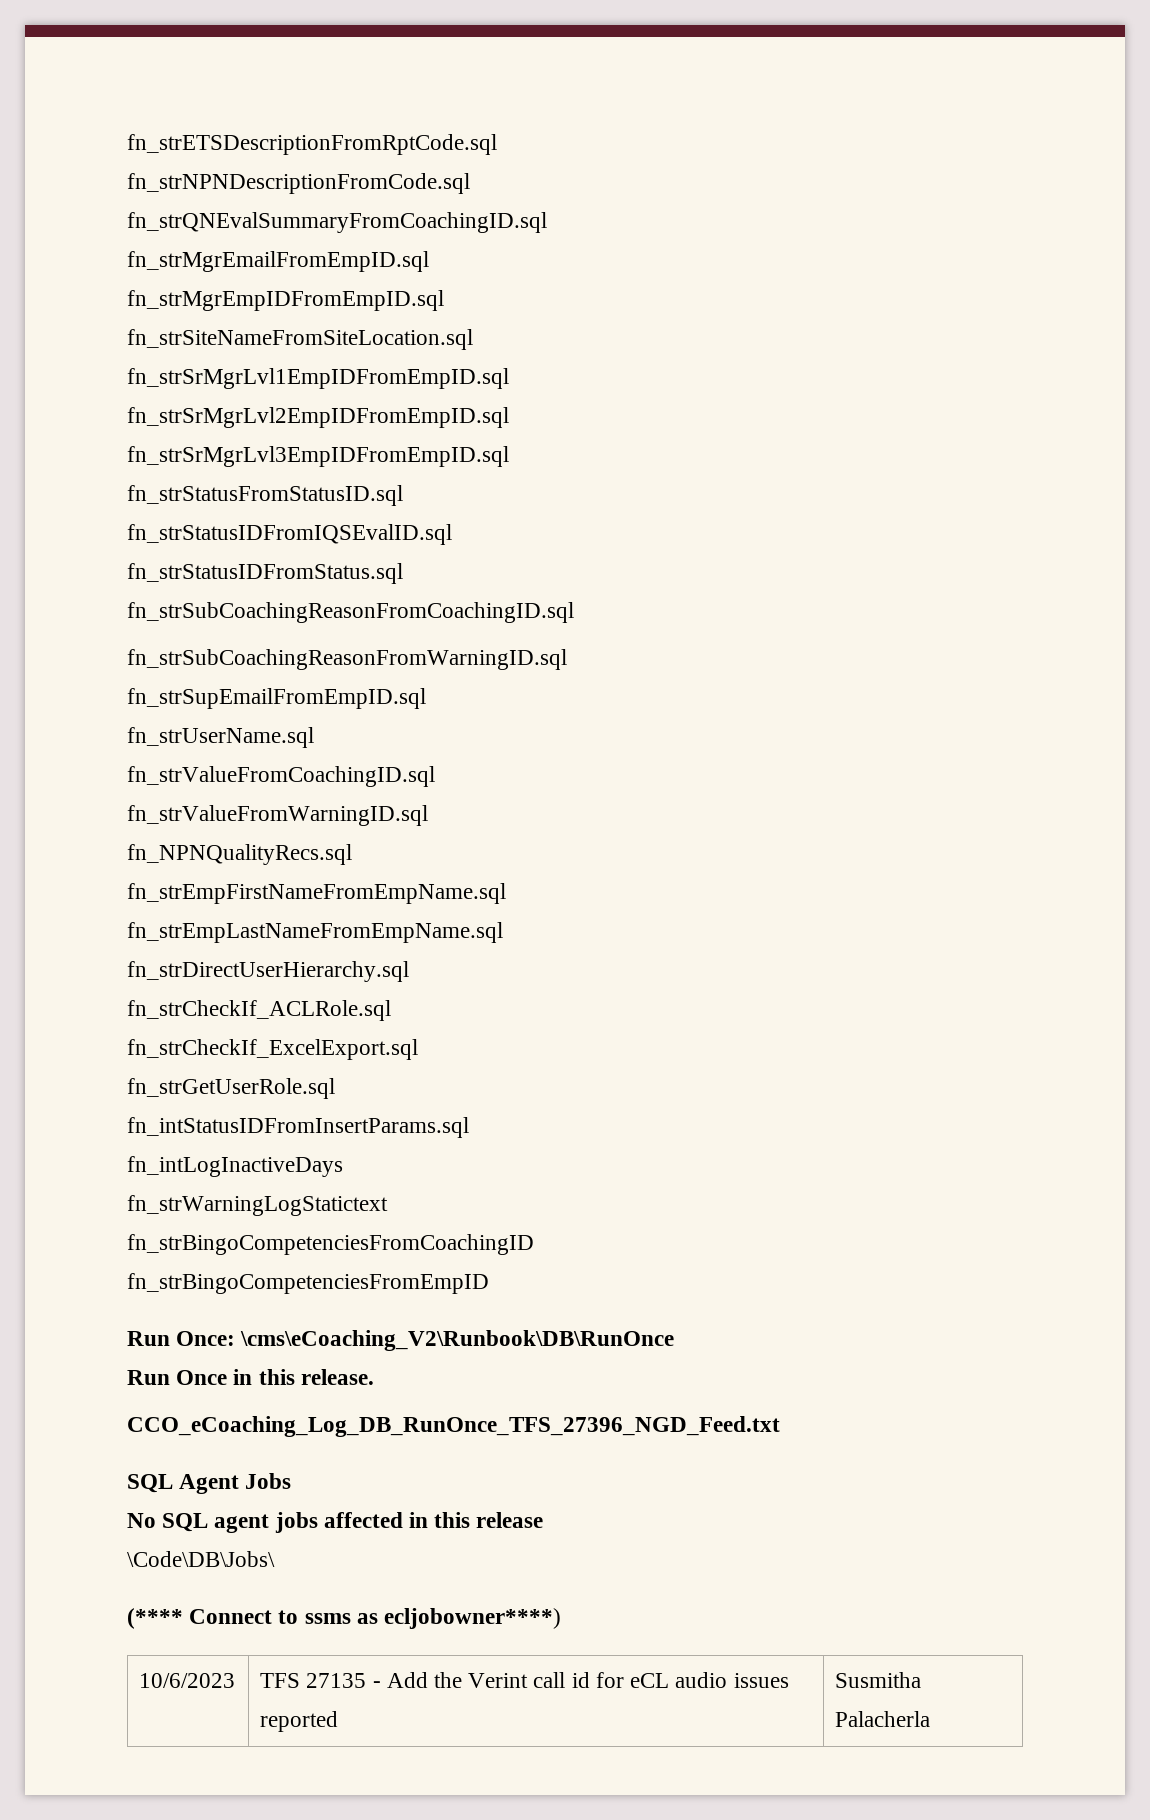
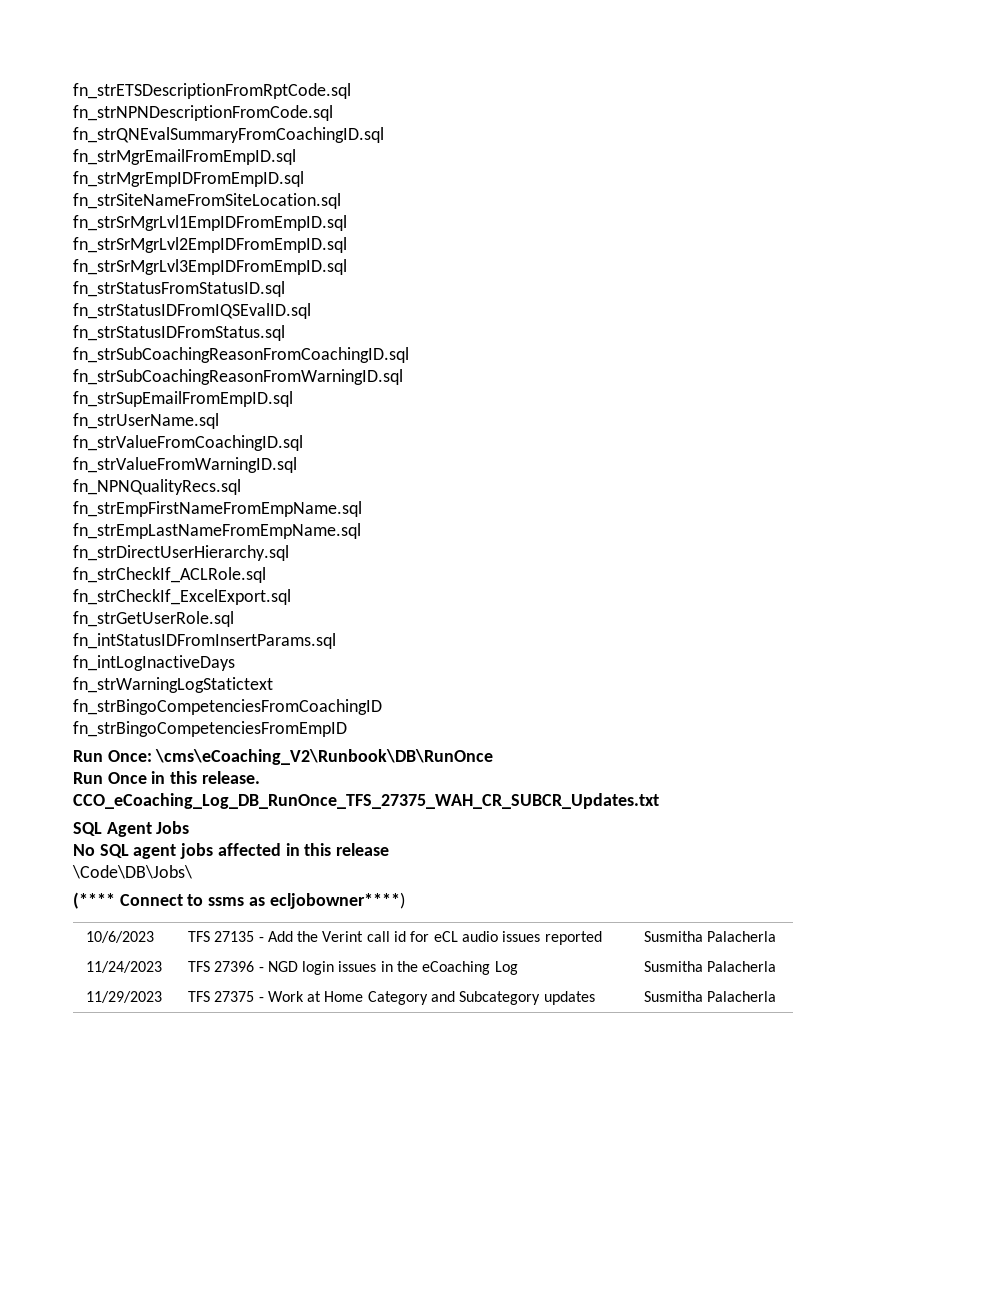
[127,1416,780,1437] CCO_eCoaching_Log_DB_RunOnce_TFS_27396_NGD_Feed.txt -> [73,793,659,809] CCO_eCoaching_Log_DB_RunOnce_TFS_27375_WAH_CR_SUBCR_Updates.txt
(931, 1719) none -> [85,961,162,973] [187,961,518,975] [643,961,777,972] [85,991,162,1003] [187,991,595,1005] [643,991,777,1002] // 11/24/2023 | TFS 27396 - NGD login issues in the eCoaching Log | Susmitha Palacherla // 11/29/2023 | TFS 27375 - Work at Home Category and Subcategory updates | Susmitha Palacherla

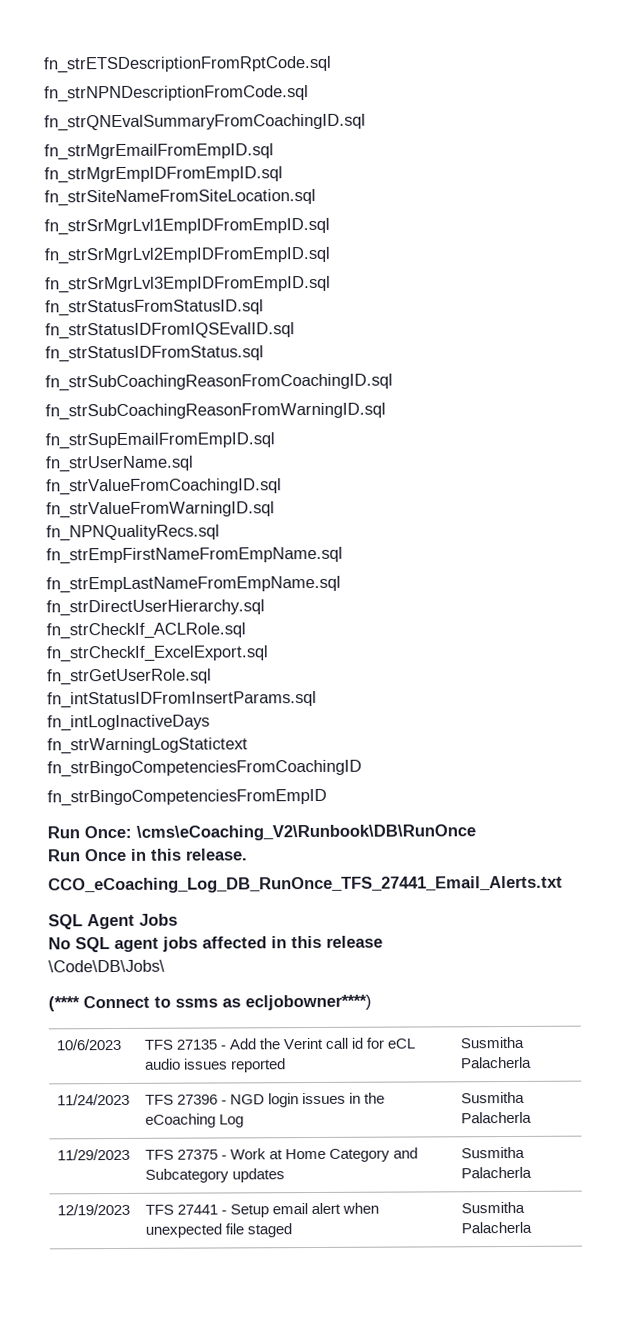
[73,793,659,809] CCO_eCoaching_Log_DB_RunOnce_TFS_27375_WAH_CR_SUBCR_Updates.txt -> [48,875,563,894] CCO_eCoaching_Log_DB_RunOnce_TFS_27441_Email_Alerts.txt
(777, 996) none -> [56,1203,130,1216] [144,1202,380,1218] [144,1223,292,1238] [460,1201,525,1214] [460,1221,532,1234] // 12/19/2023 | TFS 27441 - Setup email alert when unexpected file staged | Susmitha Palacherla

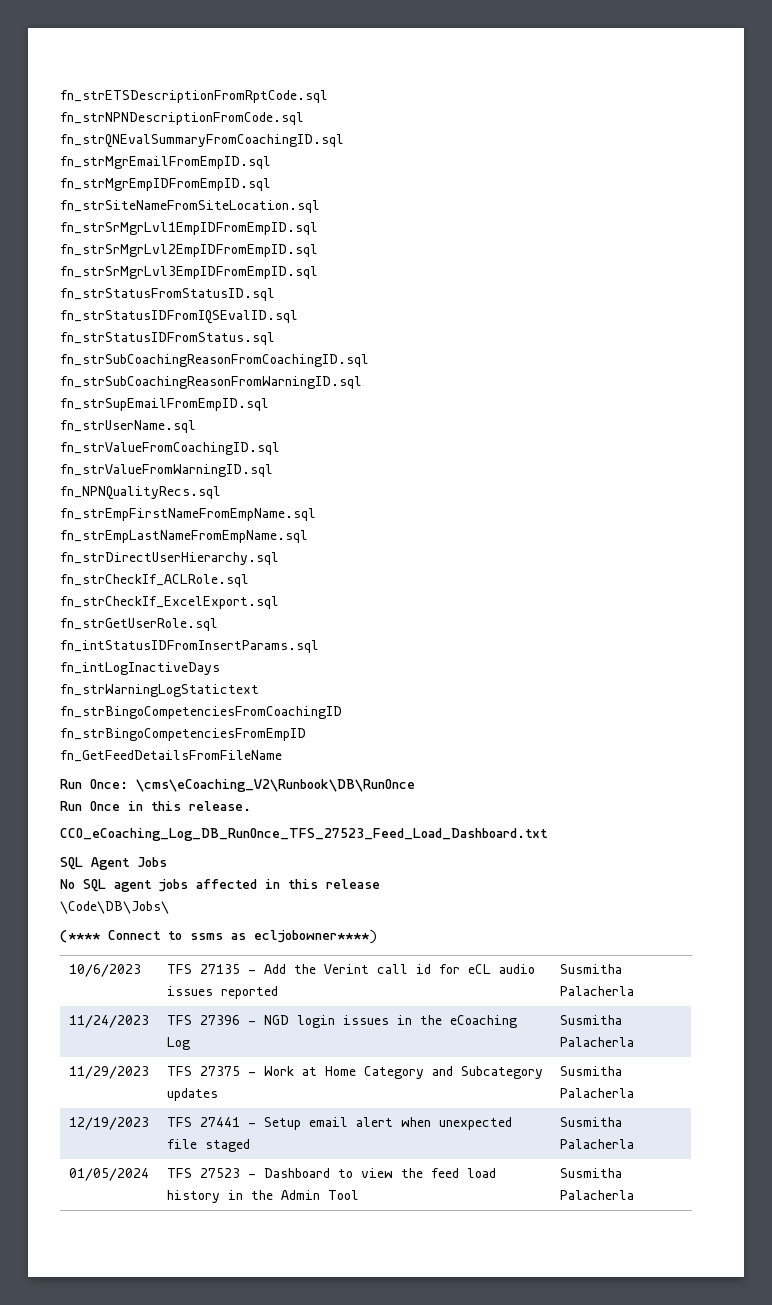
(327, 797) none -> [60,750,282,762] // fn_GetFeedDetailsFromFileName
[48,875,563,894] CCO_eCoaching_Log_DB_RunOnce_TFS_27441_Email_Alerts.txt -> [60,828,548,841] CCO_eCoaching_Log_DB_RunOnce_TFS_27523_Feed_Load_Dashboard.txt
(532, 1227) none -> [68,1168,149,1181] [166,1168,496,1178] [166,1190,359,1203] [559,1168,622,1178] [559,1190,634,1200] // 01/05/2024 | TFS 27523 - Dashboard to view the feed load history in the Admin Tool | Susmitha Palacherla

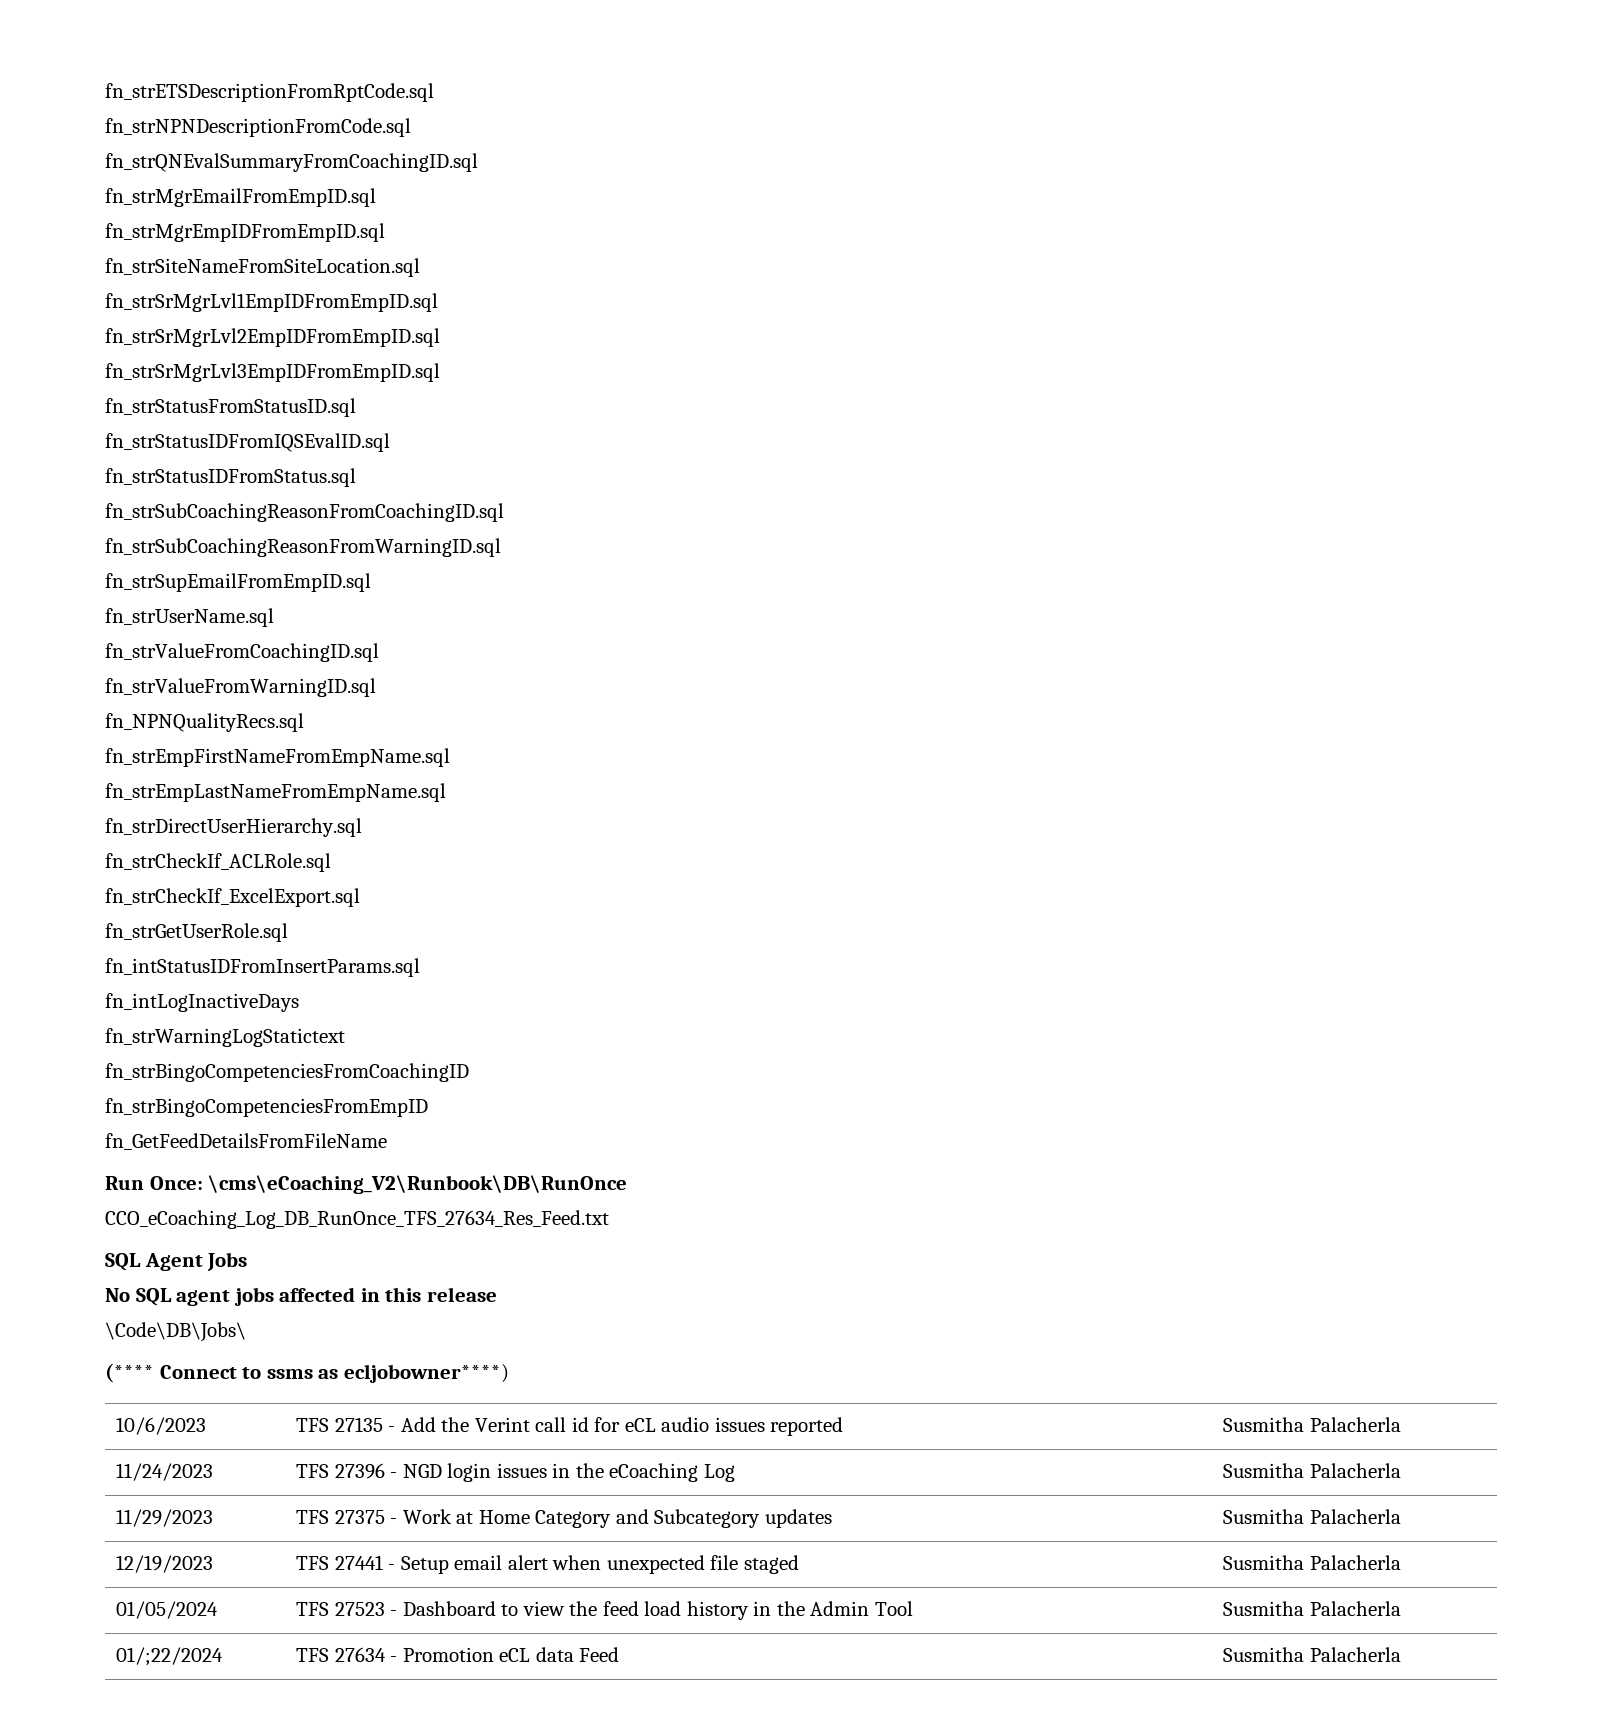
[60,801,251,811] [60,828,548,841] Run Once in this release. // CCO_eCoaching_Log_DB_RunOnce_TFS_27523_Feed_Load_Dashboard.txt -> [105,1210,609,1229] CCO_eCoaching_Log_DB_RunOnce_TFS_27634_Res_Feed.txt
(634, 1195) none -> [116,1647,224,1666] [296,1647,620,1662] [1223,1647,1401,1662] // 01/;22/2024 | TFS 27634 - Promotion eCL data Feed | Susmitha Palacherla

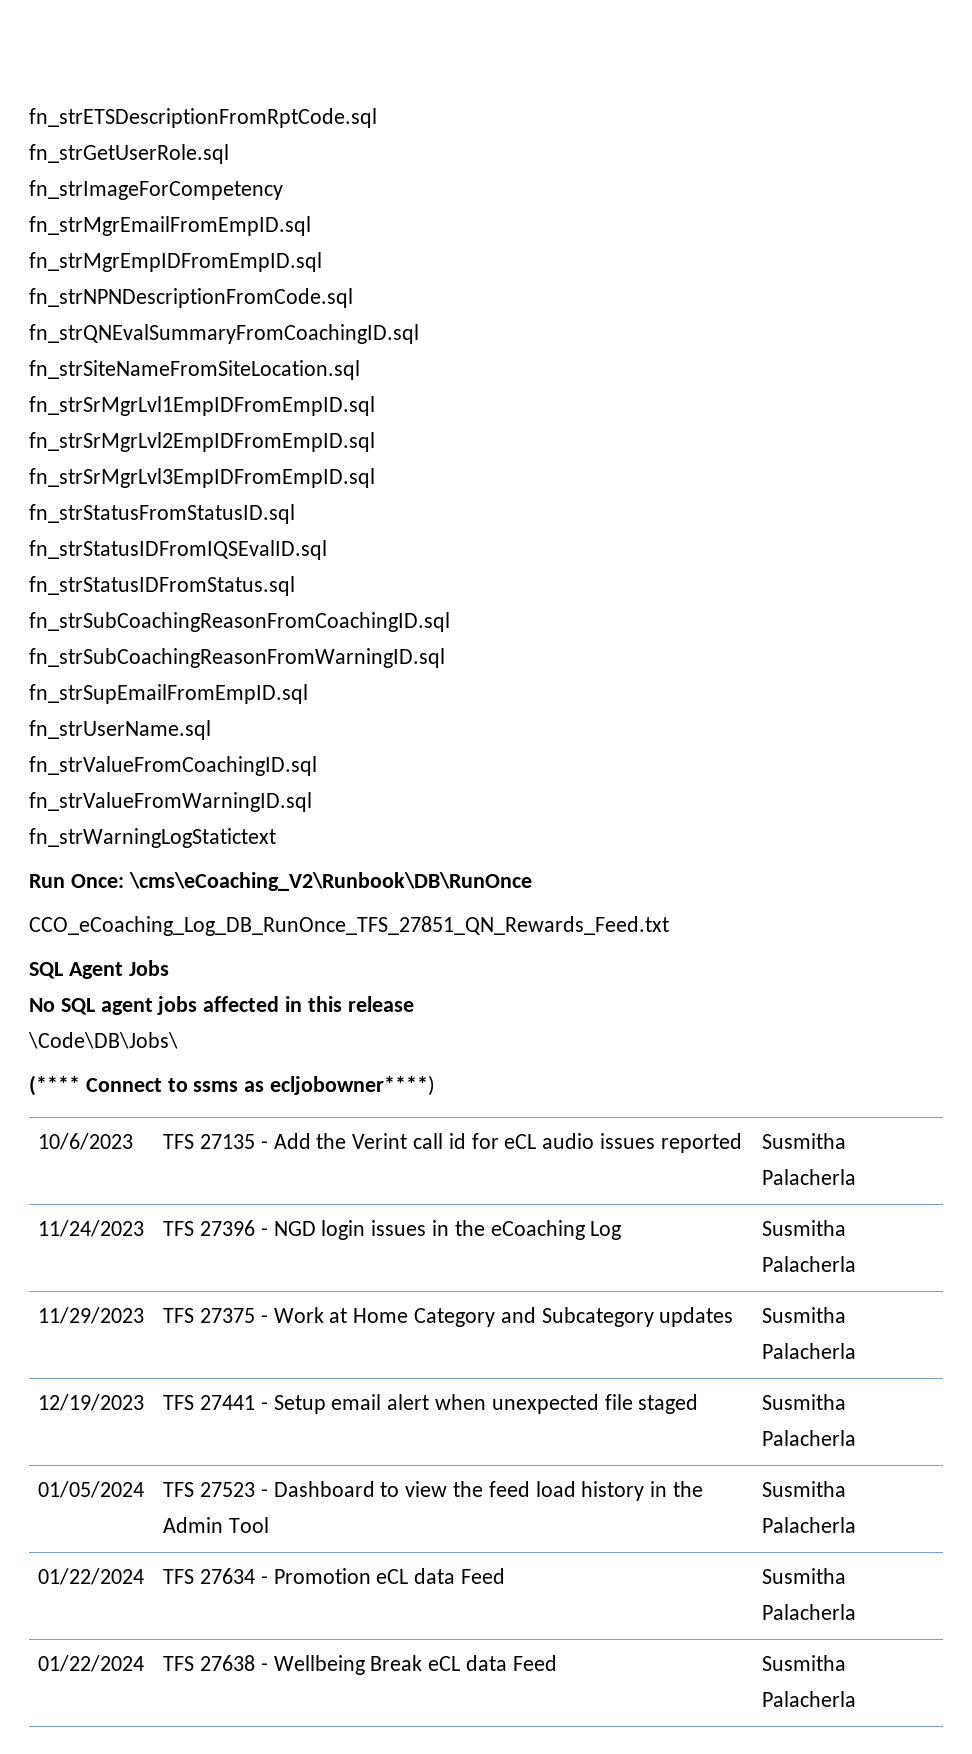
(434, 92) none -> [29,144,229,164] [29,180,283,200] [29,216,311,236] [29,252,322,272] // fn_strGetUserRole.sql // fn_strImageForCompetency // fn_strMgrEmailFromEmpID.sql // fn_strMgrEmpIDFromEmpID.sql
[105,188,376,207] [105,223,385,242] // fn_strMgrEmailFromEmpID.sql // fn_strMgrEmpIDFromEmpID.sql -> (419, 334) none
[105,713,304,732] [105,748,450,767] [105,783,446,802] [105,818,362,837] [105,853,331,872] [105,888,360,907] [105,923,288,942] [105,958,420,977] [105,993,299,1012] [105,1028,345,1047] [105,1063,469,1082] [105,1098,428,1117] [105,1133,387,1150] fn_NPNQualityRecs.sql // fn_strEmpFirstNameFromEmpName.sql // fn_strEmpLastNameFromEmpName.sql // fn_strDirectUserHierarchy.sql // fn_strCheckIf_ACLRole.sql // fn_strCheckIf_ExcelExport.sql // fn_strGetUserRole.sql // fn_intStatusIDFromInsertParams.sql // fn_intLogInactiveDays // fn_strWarningLogStatictext // fn_strBingoCompetenciesFromCoachingID // fn_strBingoCompetenciesFromEmpID // fn_GetFeedDetailsFromFileName -> [29,828,276,848] fn_strWarningLogStatictext
[105,1210,609,1229] CCO_eCoaching_Log_DB_RunOnce_TFS_27634_Res_Feed.txt -> [29,916,669,936] CCO_eCoaching_Log_DB_RunOnce_TFS_27851_QN_Rewards_Feed.txt
[116,1647,224,1666] 01/;22/2024 -> [38,1568,145,1585] 01/22/2024
(1401, 1654) none -> [38,1655,145,1672] [163,1655,557,1675] [762,1655,847,1671] [762,1691,857,1707] // 01/22/2024 | TFS 27638 - Wellbeing Break eCL data Feed | Susmitha Palacherla

